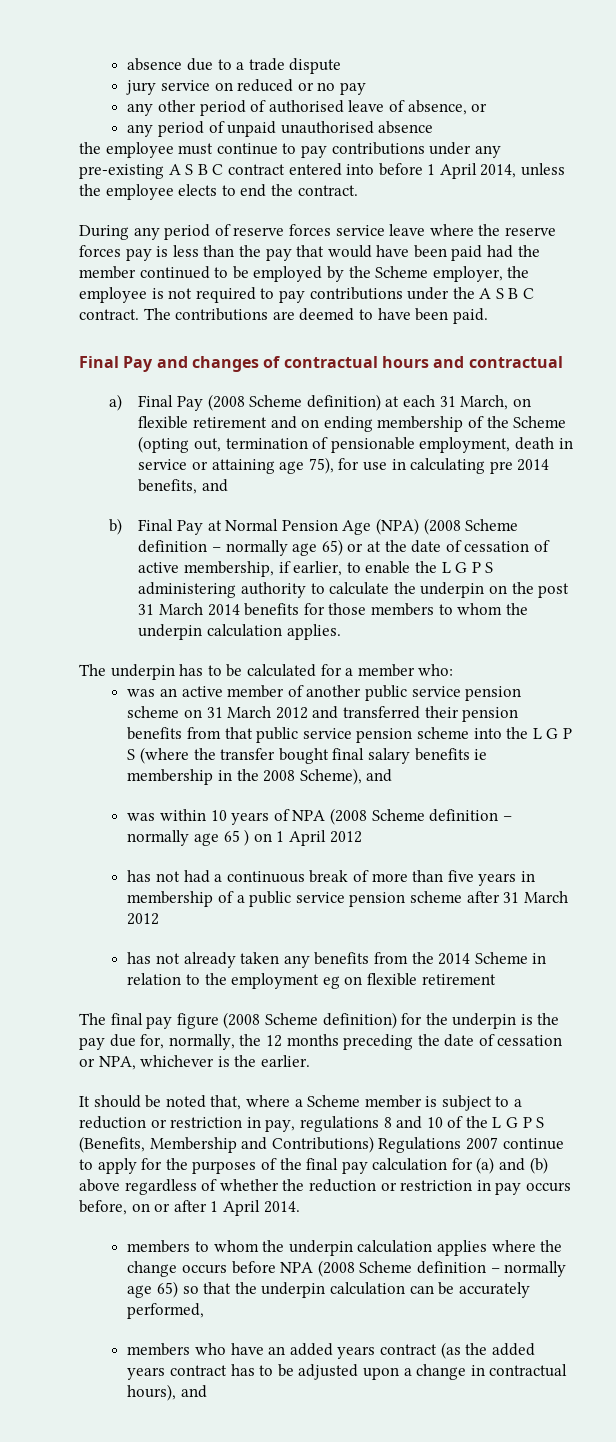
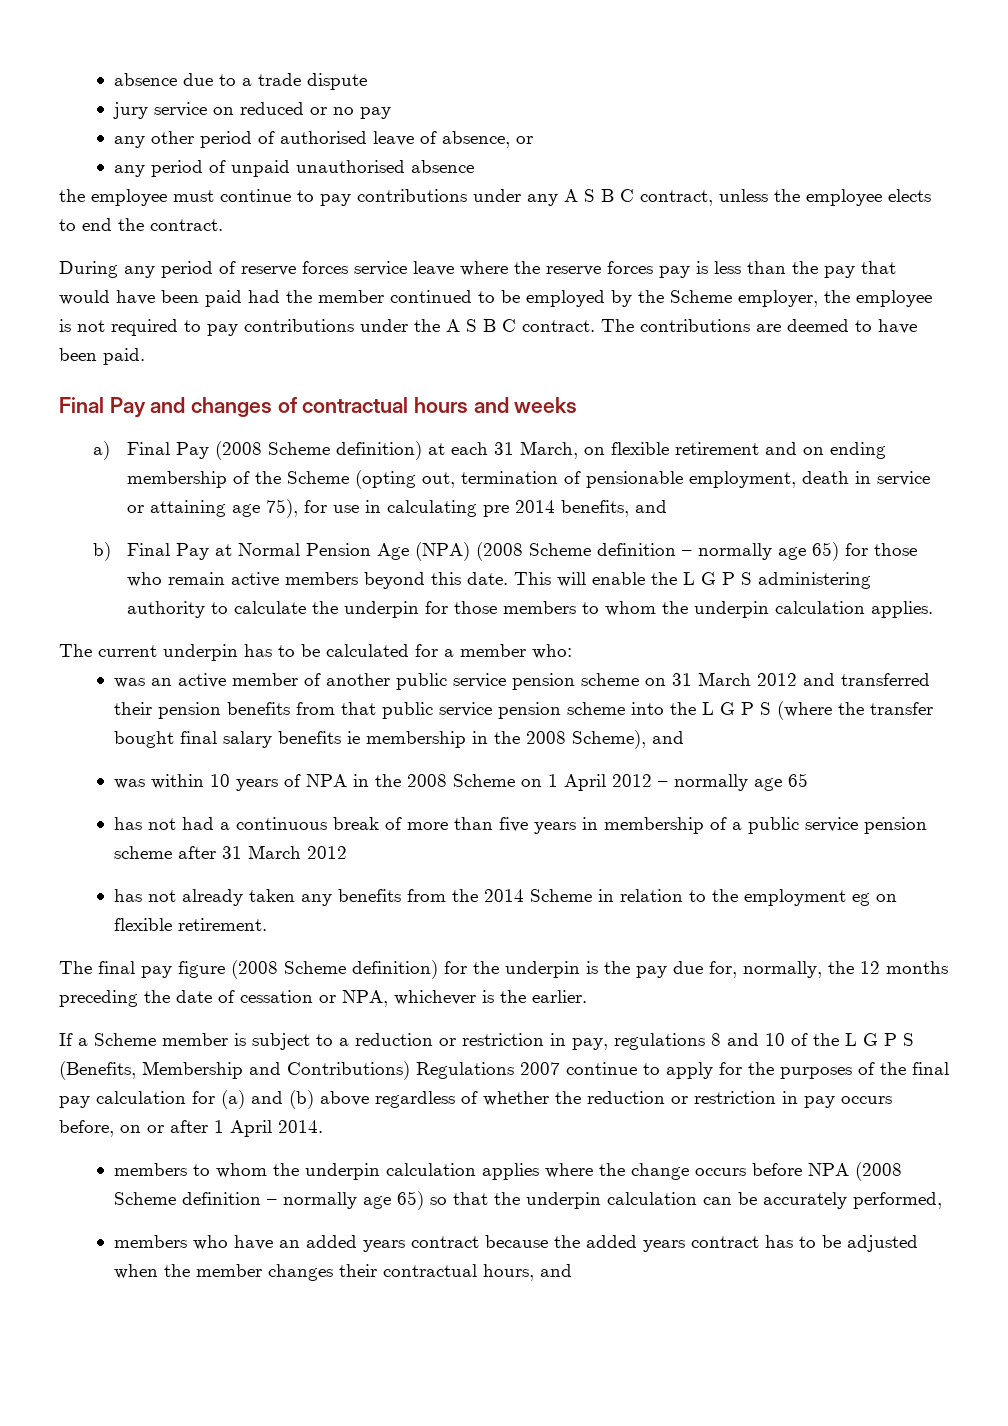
[79,163,517,179] pre-existing A S B C contract entered into before 1 April 2014, -> [564,189,713,206] A S B C contract,
[468,356,563,368] contractual -> [514,397,578,413] weeks
[347,540,550,553] [138,561,361,577] or at the date of cessation of active membership, if earlier, to -> [845,543,918,556] [127,572,587,589] for those who remain active members beyond this date. This will
[488,582,570,598] [138,603,300,616] on the post 31 March 2014 benefits -> (420, 609) none
(106, 670) none -> [98,645,157,657] current
[329,808,499,825] (2008 Scheme definition -> [353,774,653,791] in the 2008 Scheme on 1 April 2012
[244,829,362,846] ) on 1 April 2012 -> (809, 780) none
[421,974,496,985] retirement -> [178,918,268,931] retirement.
[79,1095,290,1110] It should be noted that, where -> [59,1033,73,1046] If
[440,1342,461,1359] (as -> [485,1235,549,1248] because
[362,1364,568,1380] [127,1384,177,1401] upon a change in contractual hours), -> [114,1264,535,1281] when the member changes their contractual hours,

